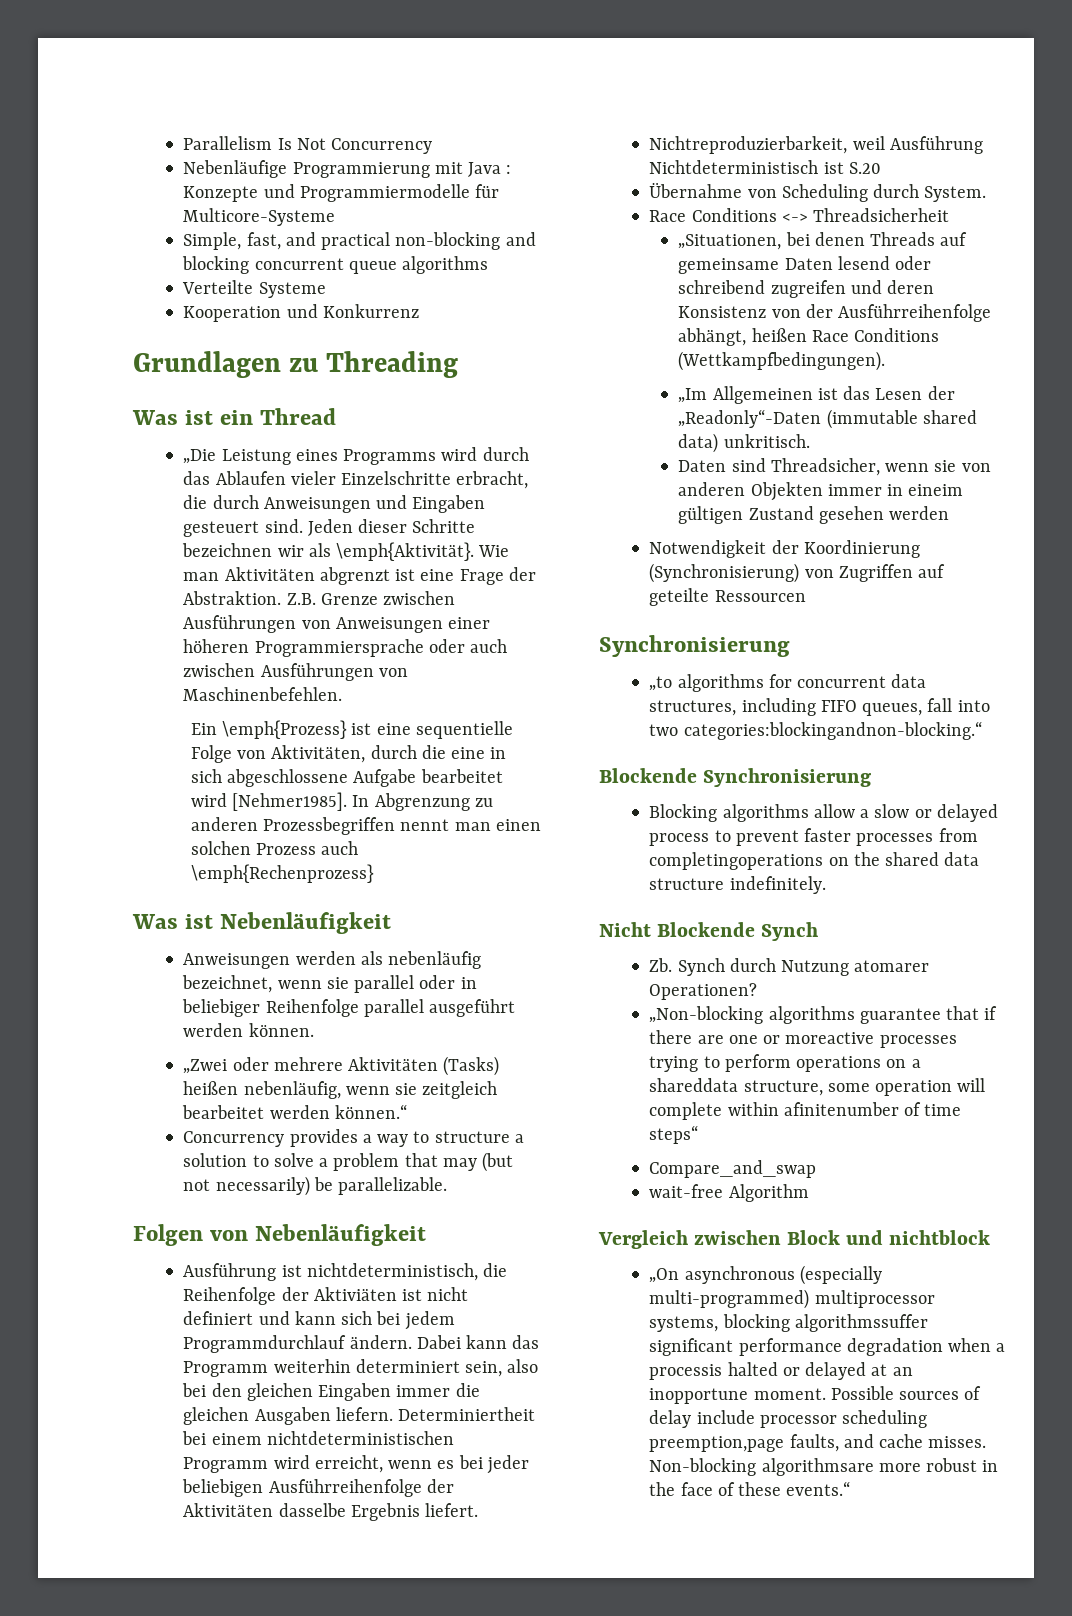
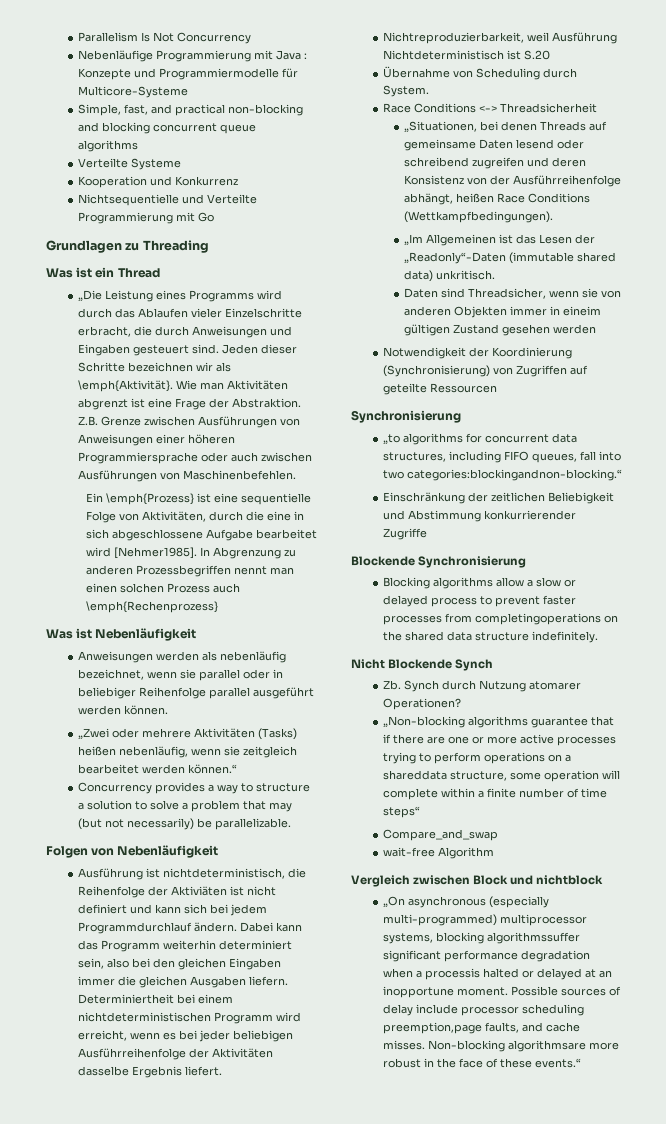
(419, 311) none -> [78,194,258,206] [78,212,215,224] // Nichtsequentielle und Verteilte Programmierung mit Go
(982, 730) none -> [383,492,615,504] [383,510,577,522] [383,528,428,540] // Einschränkung der zeitlichen Beliebigkeit und Abstimmung konkurrierender Zugriffe
[785,1032,875,1044] moreactive -> [487,734,555,744] more active
[783,1102,899,1116] afinitenumber -> [478,788,565,798] a finite number

